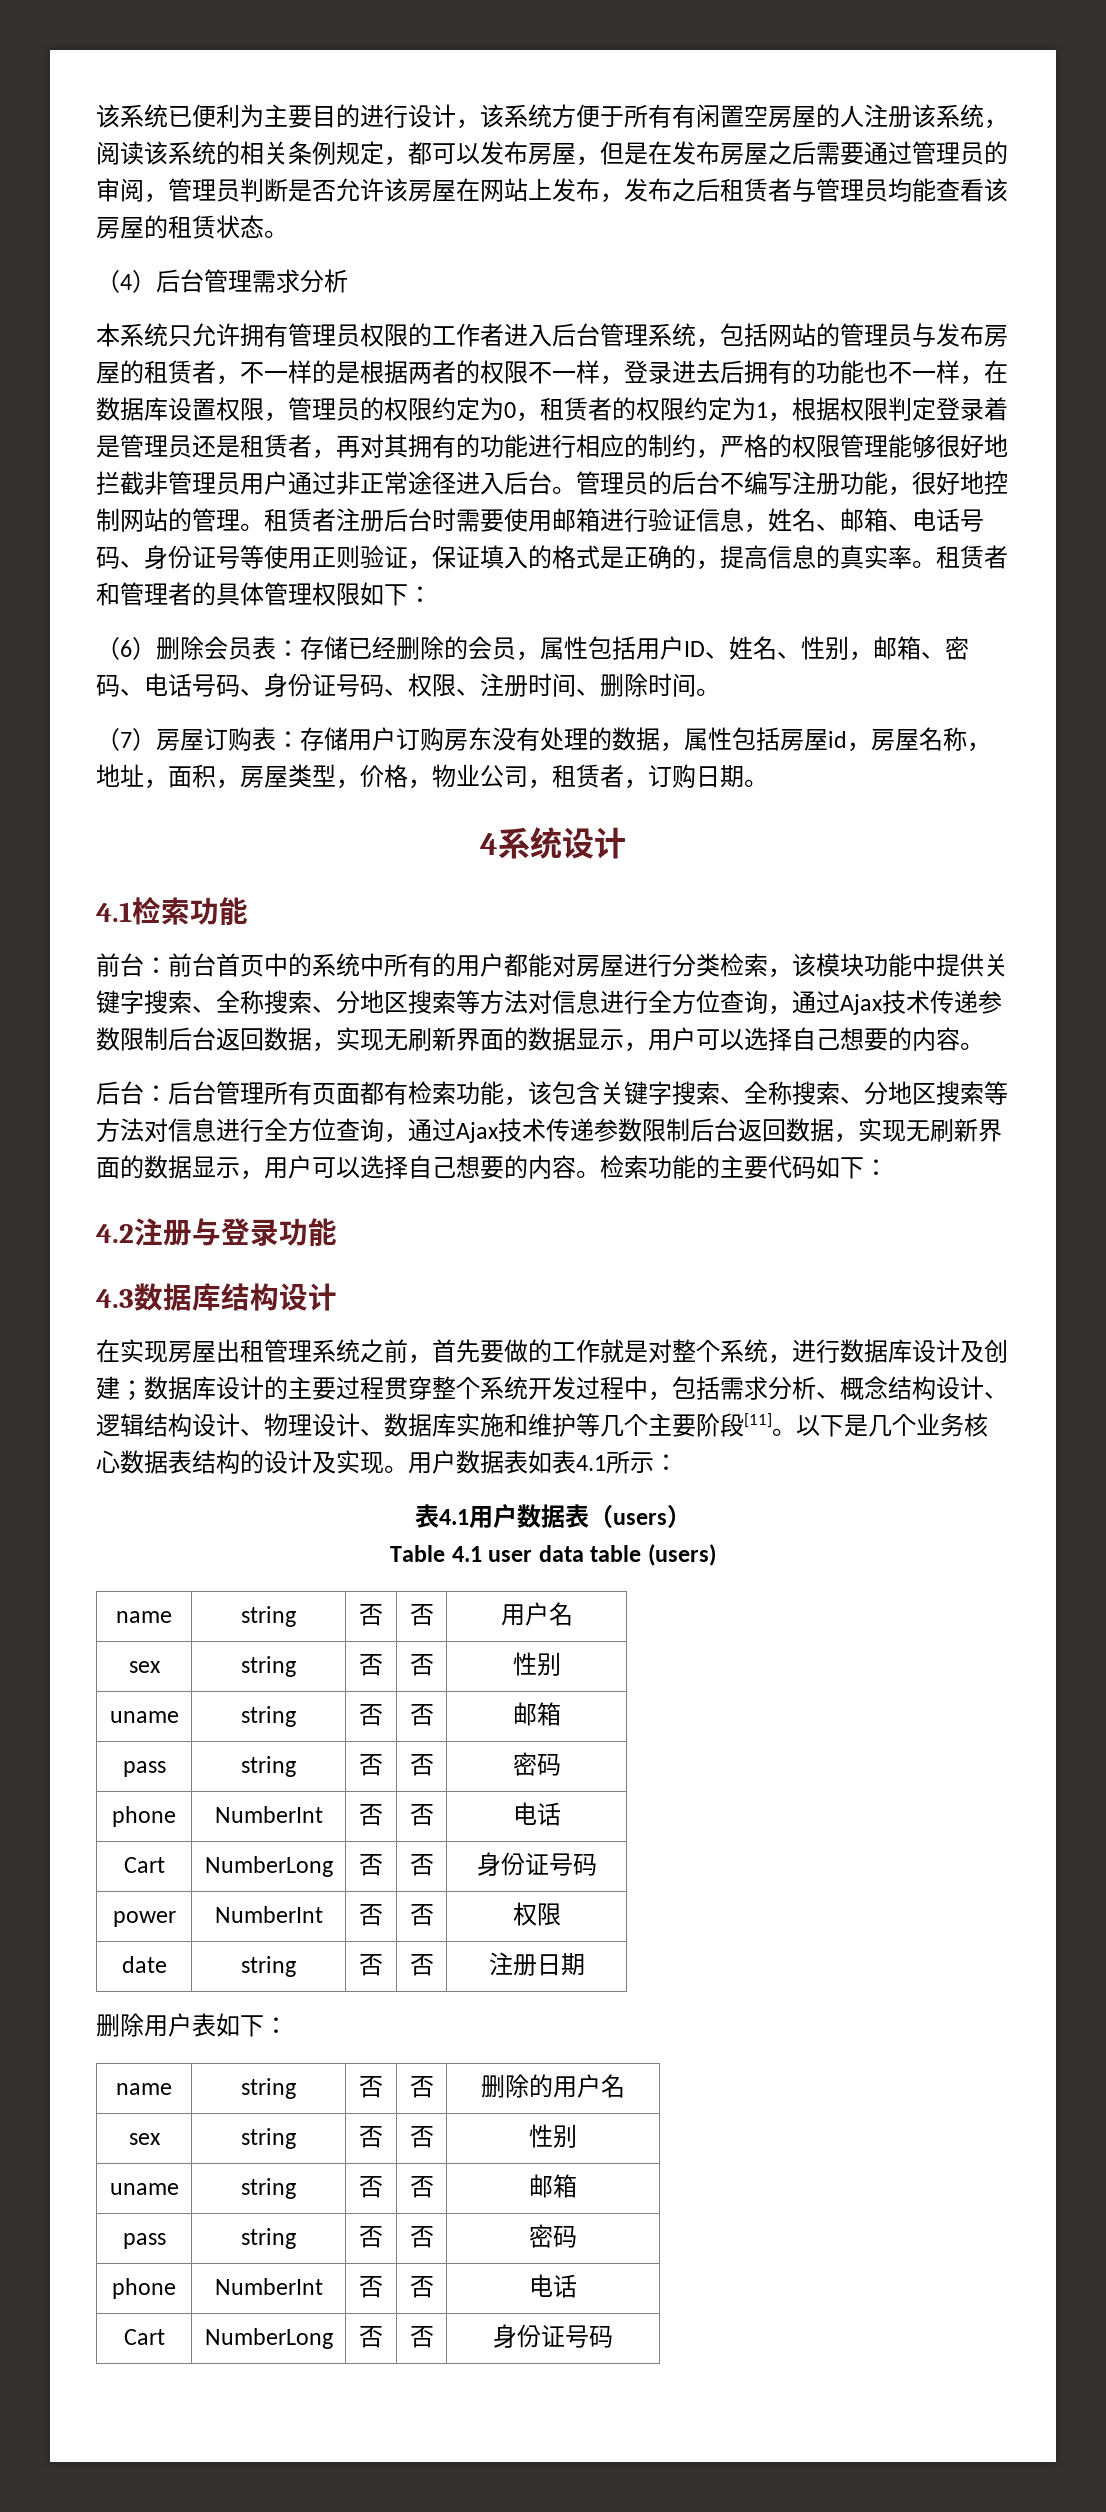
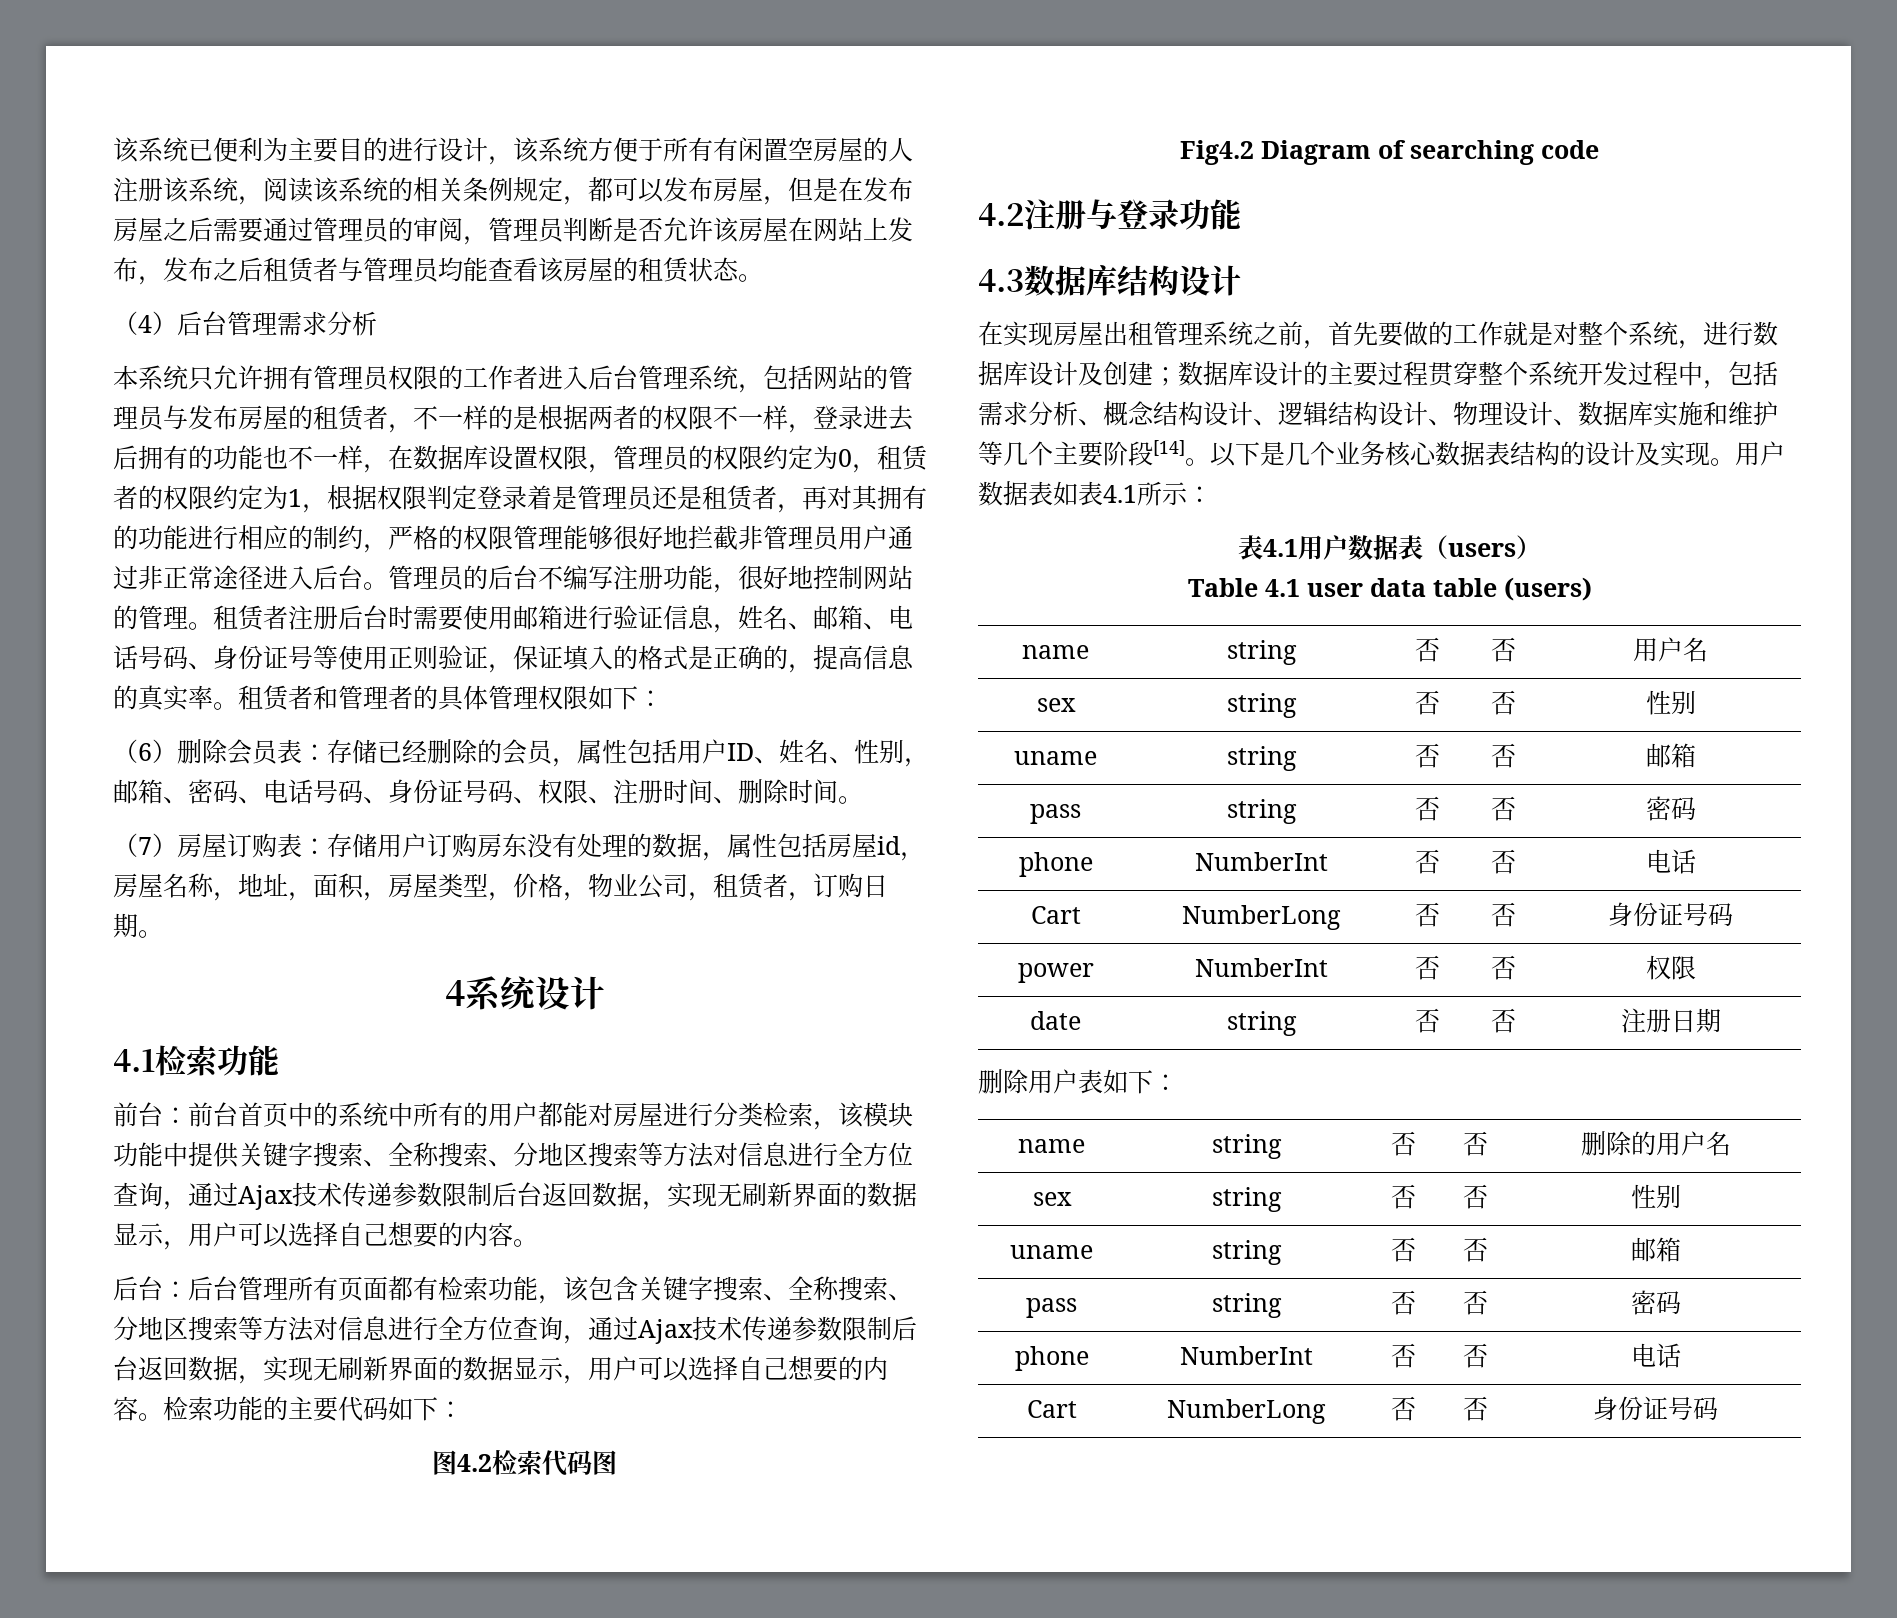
(888, 1167) none -> [432,1449,617,1476] [1180,140,1599,165] // 图4.2检索代码图 // Fig4.2 Diagram of searching code
[744,1413,772,1428] [11] -> [1153,440,1185,456] [14]

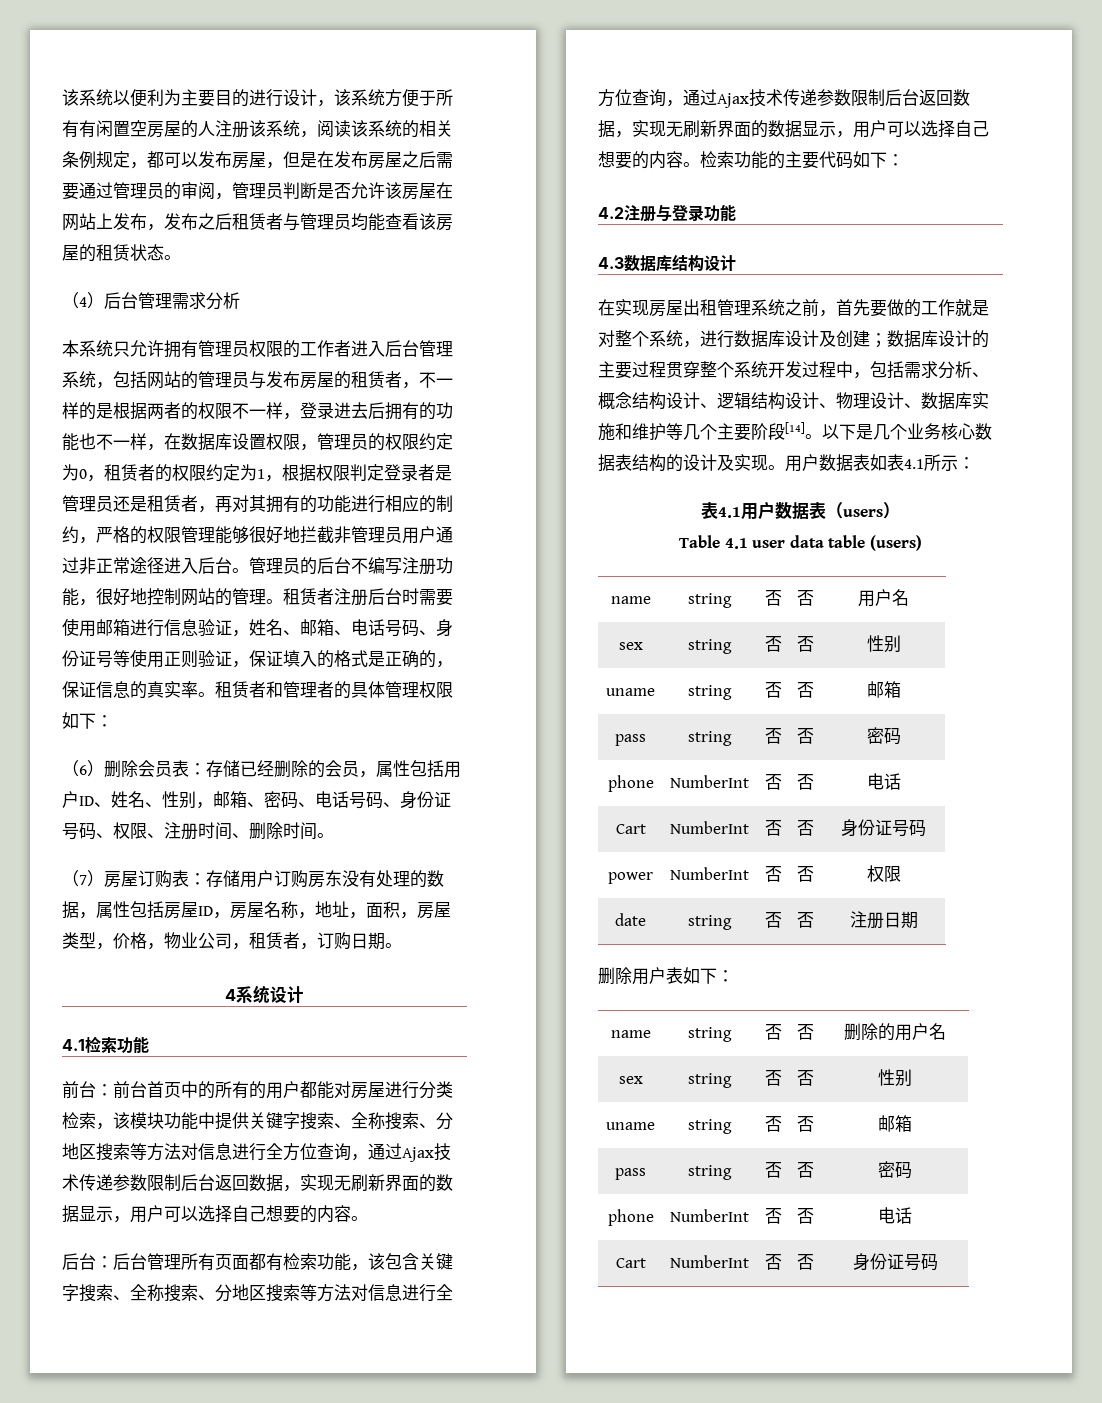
[113,137,213,163] 该系统已 -> [62,89,130,106] 该系统以
[527,485,552,510] 着 -> [418,464,435,481] 者
[613,605,714,630] 验证信息 -> [164,619,232,637] 信息验证
[813,645,863,670] 提高 -> [62,681,96,698] 保证
[877,836,900,855] id -> [198,906,213,916] ID
[338,1102,413,1127] 系统中 -> (215, 1090) none
[432,1449,617,1476] [1180,140,1599,165] // 图4.2检索代码图 // Fig4.2 Diagram of searching code -> (904, 160) none
[1182,905,1341,930] NumberLong -> [670,821,749,834] NumberInt
[1167,1399,1326,1424] NumberLong -> [670,1255,749,1268] NumberInt

